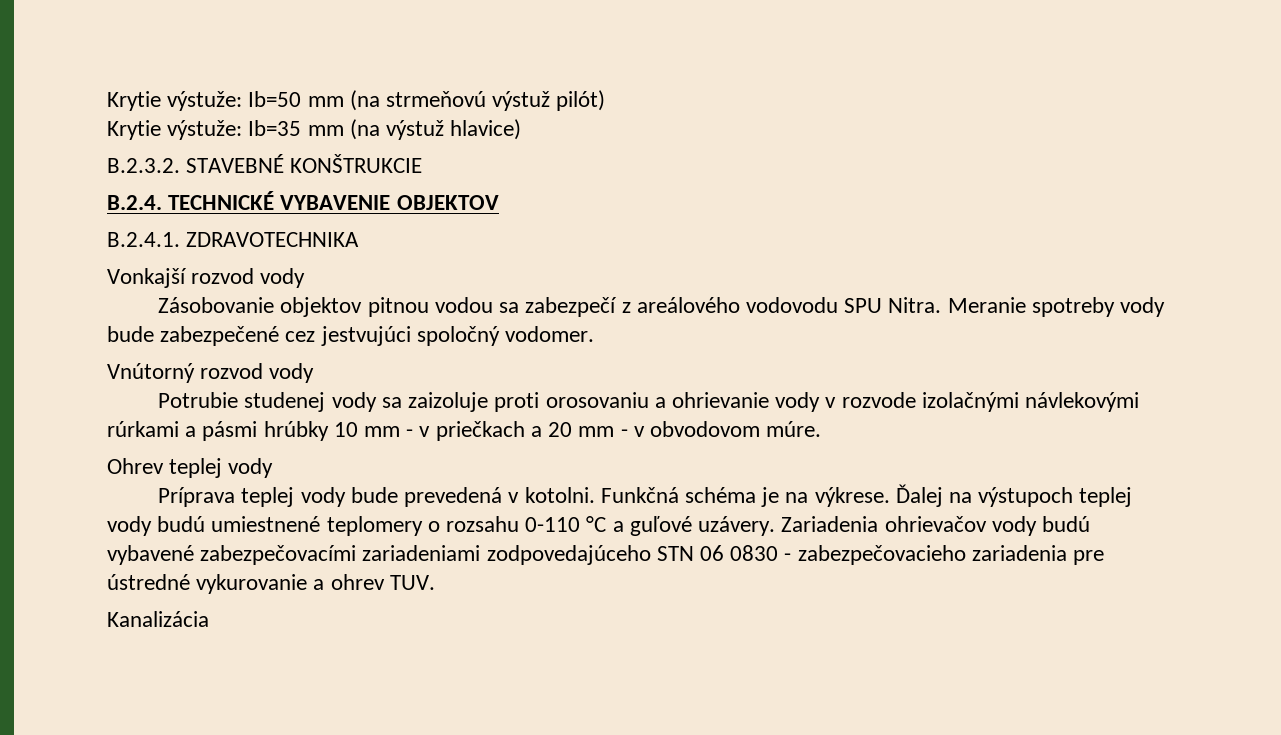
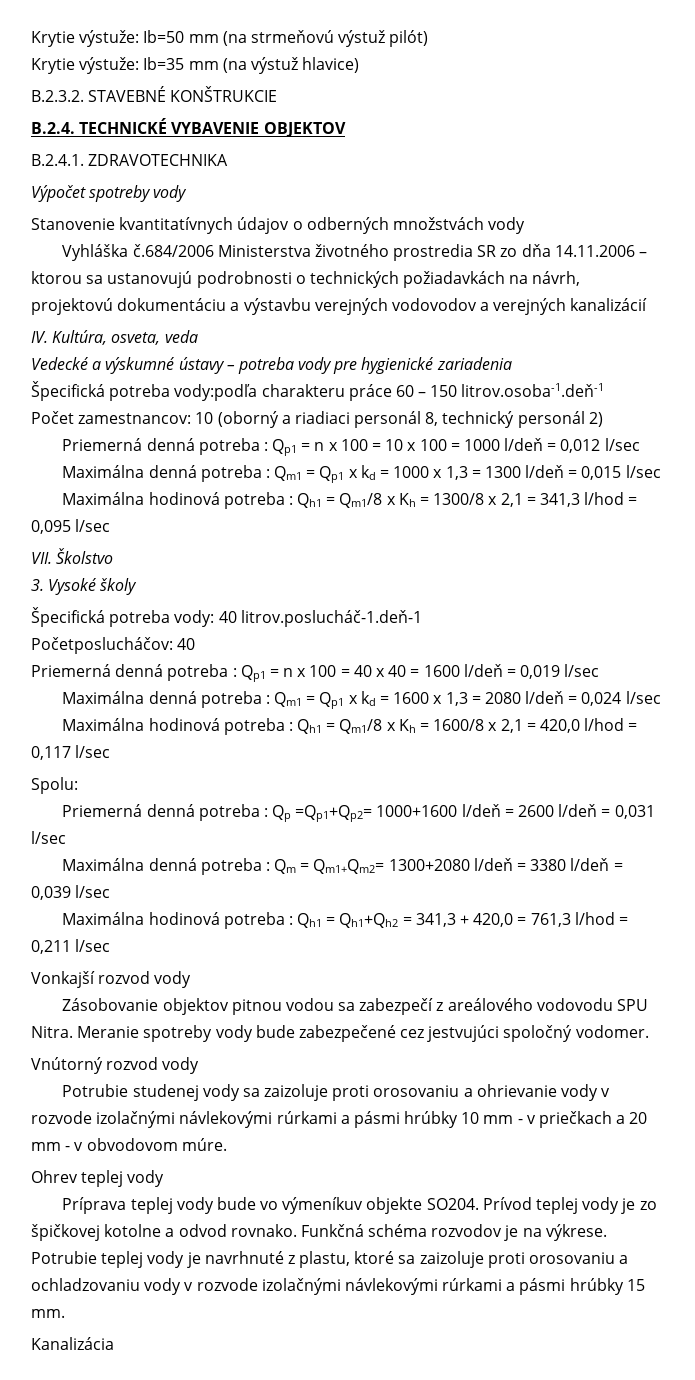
(360, 239) none -> [31,185,188,202] [31,217,526,234] [62,244,647,261] [31,271,581,288] [31,298,648,315] [31,330,198,345] [31,357,512,374] [31,381,605,401] [31,411,603,428] [62,438,640,456] [62,465,661,483] [62,492,638,509] [31,519,111,534] [31,548,114,564] [31,578,138,595] [31,607,422,627] [31,637,196,654] [31,664,600,682] [62,691,661,709] [62,718,638,735] [31,745,111,760] [31,777,78,794] [62,804,655,822] [31,831,66,844] [62,858,623,875] [31,885,111,900] [62,912,628,929] [31,939,111,954] // Výpočet spotreby vody // Stanovenie kvantitatívnych údajov o odberných množstvách vody // Vyhláška č.684/2006 Ministerstva životného prostredia SR zo dňa 14.11.2006 – ktorou sa ustanovujú podrobnosti o technických požiadavkách na návrh, projektovú dokumentáciu a výstavbu verejných vodovodov a verejných kanalizácií // IV. Kultúra, osveta, veda // Vedecké a výskumné ústavy – potreba vody pre hygienické zariadenia // Špecifická potreba vody:podľa charakteru práce 60 – 150 litrov.osoba-1.deň-1 // Počet zamestnancov: 10 (oborný a riadiaci personál 8, technický personál 2) // Priemerná denná potreba : Qp1 = n x 100 = 10 x 100 = 1000 l/deň = 0,012 l/sec // Maximálna denná potreba : Qm1 = Qp1 x kd = 1000 x 1,3 = 1300 l/deň = 0,015 l/sec // Maximálna hodinová potreba : Qh1 = Qm1/8 x Kh = 1300/8 x 2,1 = 341,3 l/hod = 0,095 l/sec // VII. Školstvo // 3. Vysoké školy // Špecifická potreba vody: 40 litrov.poslucháč-1.deň-1 // Početposlucháčov: 40 // Priemerná denná potreba : Qp1 = n x 100 = 40 x 40 = 1600 l/deň = 0,019 l/sec // Maximálna denná potreba : Qm1 = Qp1 x kd = 1600 x 1,3 = 2080 l/deň = 0,024 l/sec // Maximálna hodinová potreba : Qh1 = Qm1/8 x Kh = 1600/8 x 2,1 = 420,0 l/hod = 0,117 l/sec // Spolu: // Priemerná denná potreba : Qp =Qp1+Qp2= 1000+1600 l/deň = 2600 l/deň = 0,031 l/sec // Maximálna denná potreba : Qm = Qm1+Qm2= 1300+2080 l/deň = 3380 l/deň = 0,039 l/sec // Maximálna hodinová potreba : Qh1 = Qh1+Qh2 = 341,3 + 420,0 = 761,3 l/hod = 0,211 l/sec
[404,487,595,507] prevedená v kotolni. -> [260,1197,657,1214] [31,1224,297,1241] vo výmeníkuv objekte SO204. Prívod teplej vody je zo špičkovej kotolne a odvod rovnako.
(756, 495) none -> [431,1224,503,1237] rozvodov
[895,484,1133,507] [107,516,1090,536] [107,545,1105,565] [107,574,435,594] Ďalej na výstupoch teplej vody budú umiestnené teplomery o rozsahu 0-110 °C a guľové uzávery. Zariadenia ohrievačov vody budú vybavené zabezpečovacími zariadeniami zodpovedajúceho STN 06 0830 - zabezpečovacieho zariadenia pre ústredné vykurovanie a ohrev TUV. -> [31,1251,629,1268] [31,1278,645,1295] [31,1309,65,1318] Potrubie teplej vody je navrhnuté z plastu, ktoré sa zaizoluje proti orosovaniu a ochladzovaniu vody v rozvode izolačnými návlekovými rúrkami a pásmi hrúbky 15 mm.

